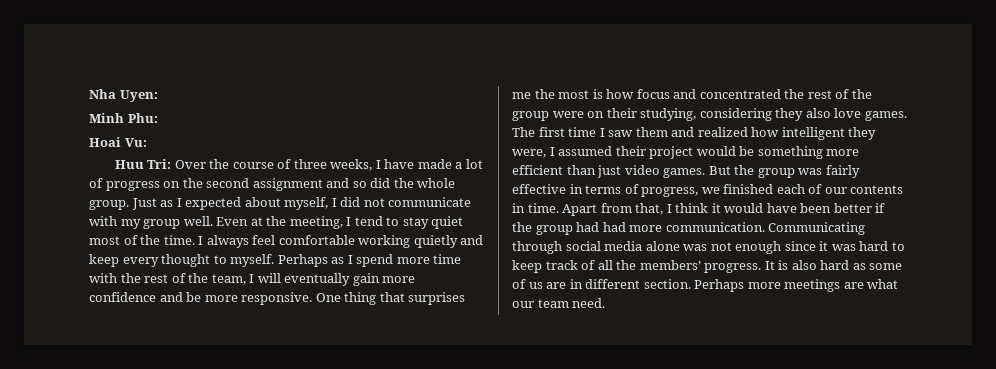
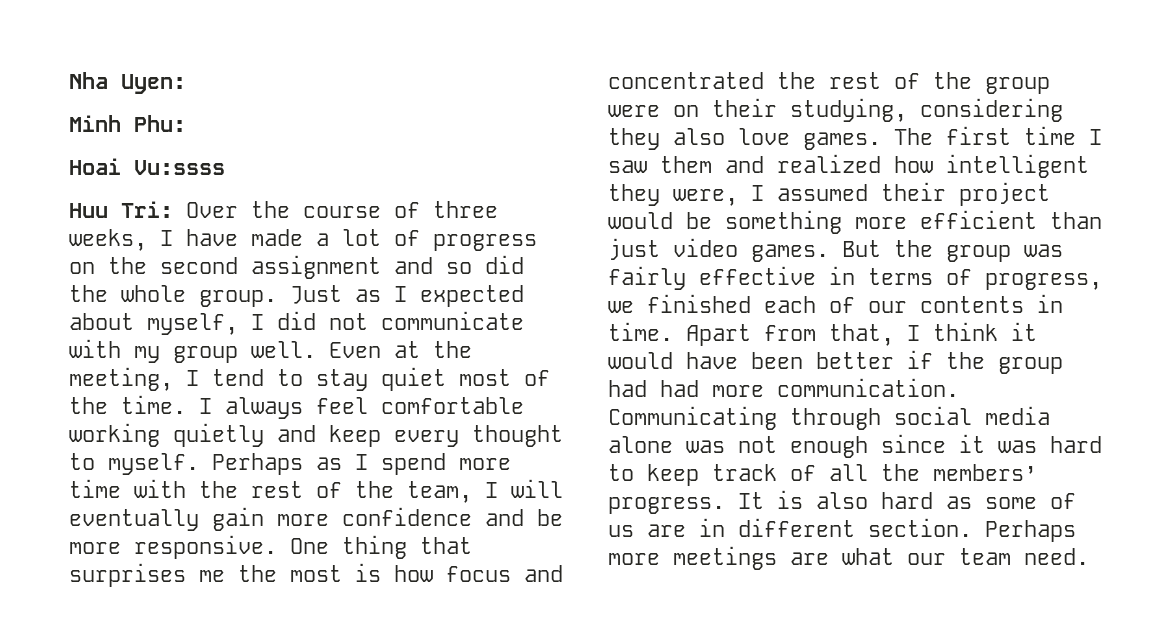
[124,138,147,147] Vu: -> [134,160,225,175] Vu:ssss

